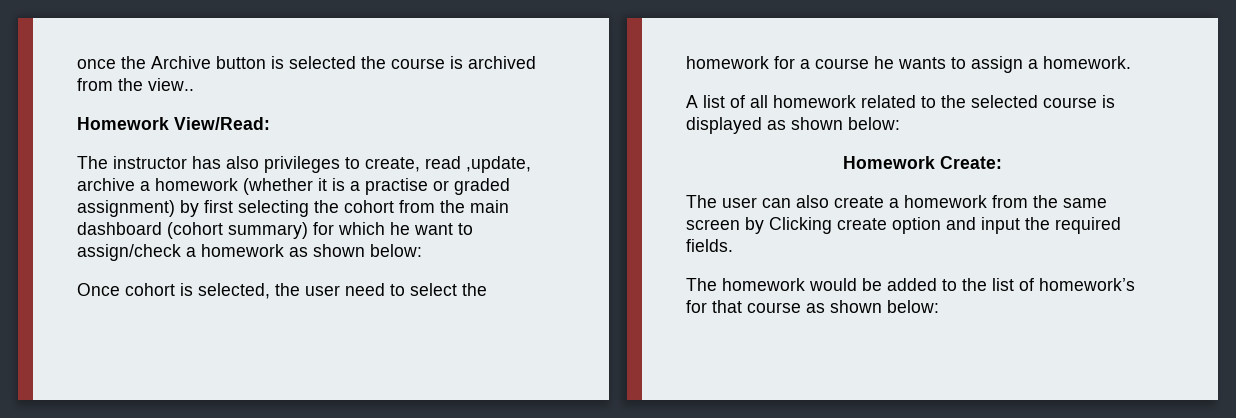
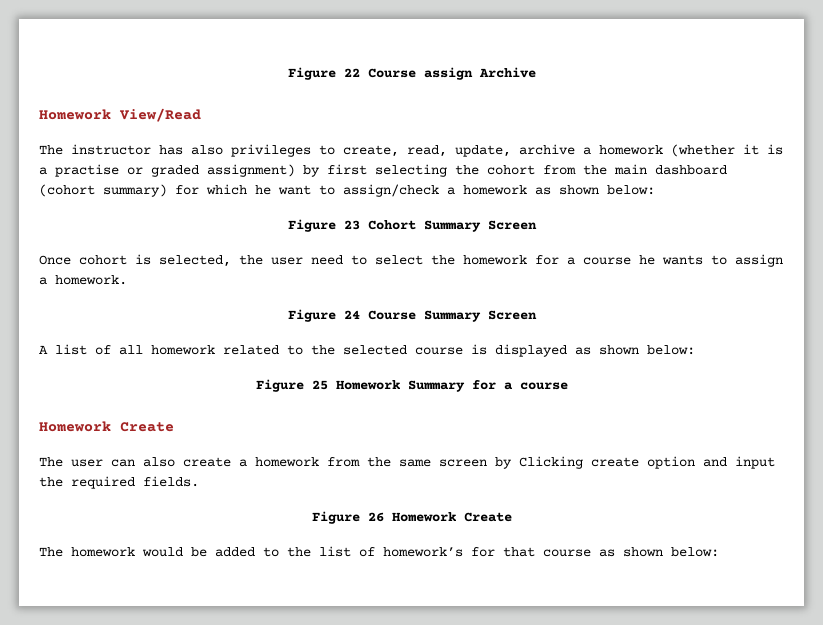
[77,56,536,69] [77,78,194,91] [77,117,270,130] once the Archive button is selected the course is archived from the view.. // Homework View/Read: -> [287,67,536,80] [39,108,201,122] Figure 22 Course assign Archive // Homework View/Read
[425,156,531,173] read ,update, -> [407,145,511,157] read, update,
(422, 250) none -> [287,219,537,232] // Figure 23 Cohort Summary Screen
(1131, 62) none -> [287,309,537,322] // Figure 24 Course Summary Screen
[843,156,1002,169] Homework Create: -> [255,379,568,392] [39,421,174,432] Figure 25 Homework Summary for a course // Homework Create
(733, 245) none -> [311,511,512,524] // Figure 26 Homework Create

